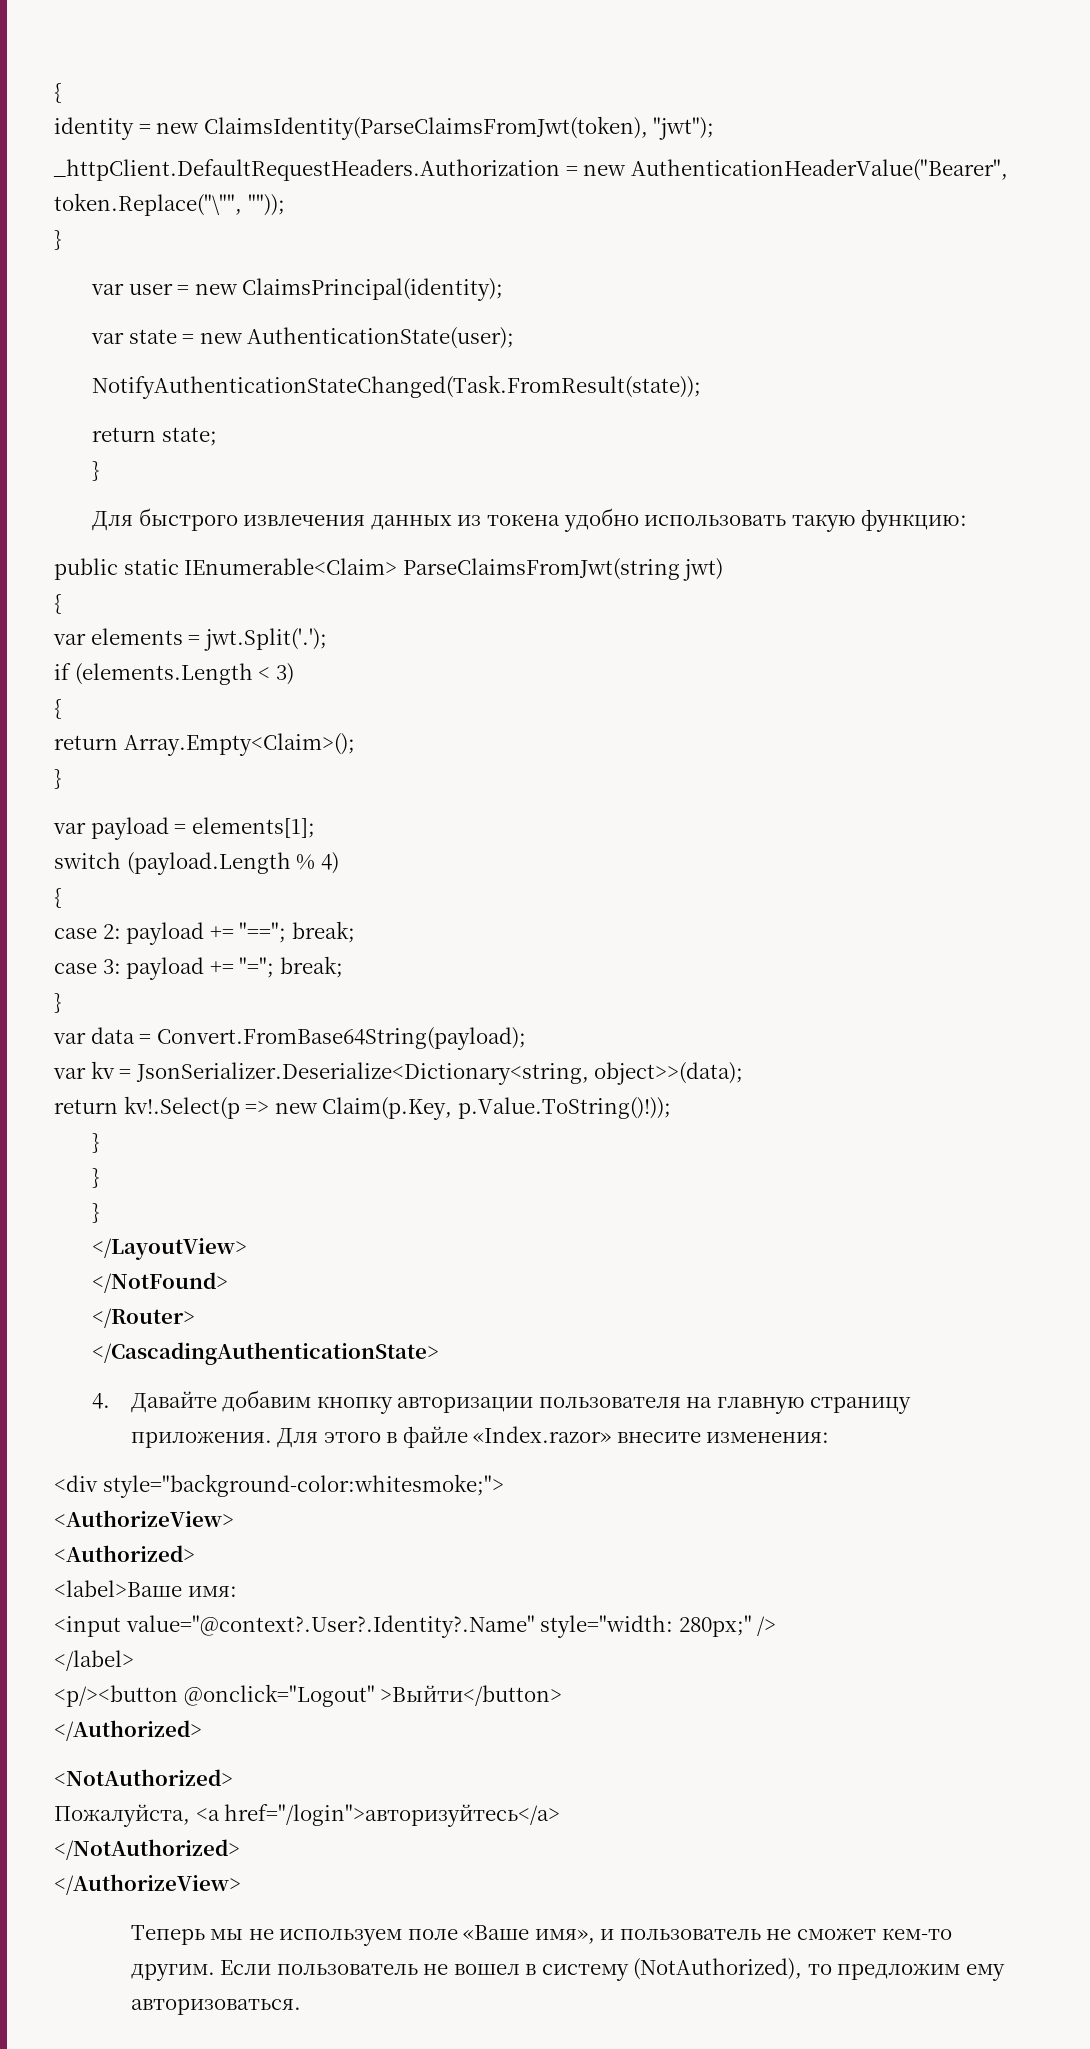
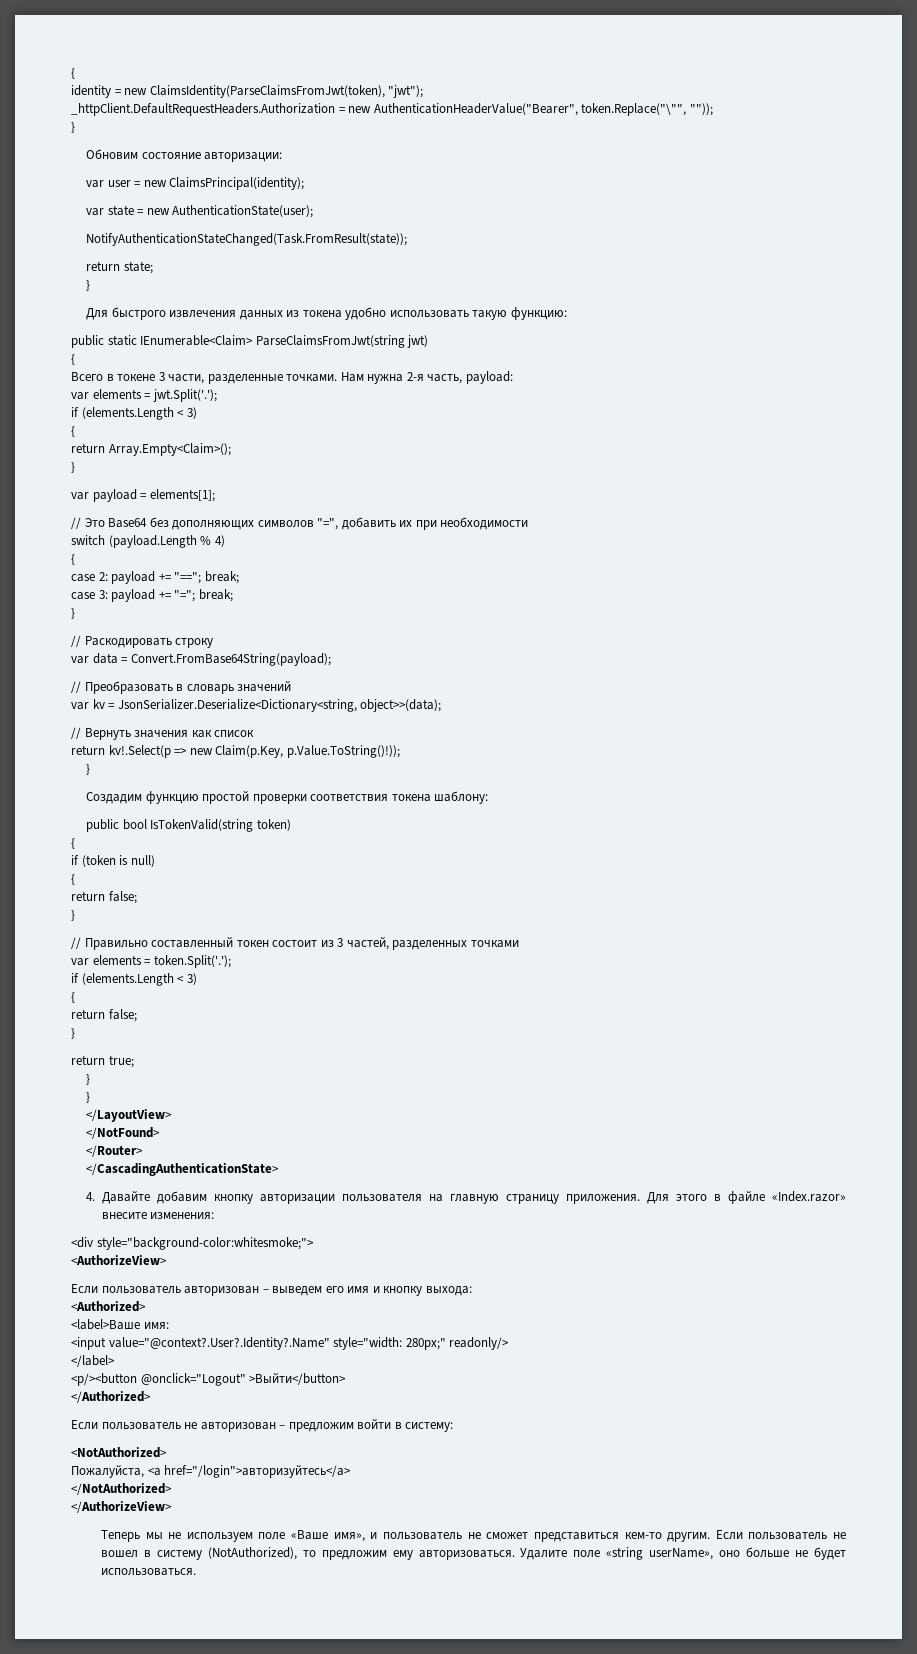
(62, 240) none -> [85,149,283,162] // Обновим состояние авторизации:
(62, 604) none -> [71,371,513,384] // Всего в токене 3 части, разделенные точками. Нам нужна 2-я часть, payload:
(315, 827) none -> [71,517,529,530] // // Это Base64 без дополняющих символов "=", добавить их при необходимости
(62, 1003) none -> [71,635,214,648] // // Раскодировать строку
(526, 1038) none -> [71,681,292,694] // // Преобразовать в словарь значений
(744, 1073) none -> [71,727,255,740] // // Вернуть значения как список
(101, 1143) none -> [85,791,489,804] [85,819,291,832] [71,838,75,849] [71,855,155,867] [71,874,75,885] [71,891,137,904] [71,910,75,921] [71,937,519,950] [71,955,231,968] [71,973,197,986] [71,992,75,1003] [71,1009,137,1022] [71,1028,75,1039] [71,1055,134,1068] // Создадим функцию простой проверки соответствия токена шаблону: // public bool IsTokenValid(string token) // { // if (token is null) // { // return false; // } // // Правильно составленный токен состоит из 3 частей, разделенных точками // var elements = token.Split('.'); // if (elements.Length < 3) // { // return false; // } // return true;
(234, 1518) none -> [71,1284,472,1296] // Если пользователь авторизован – выведем его имя и кнопку выхода:
[757,1616,777,1636] /> -> [449,1337,510,1350] readonly/>
(202, 1730) none -> [71,1419,454,1432] // Если пользователь не авторизован – предложим войти в систему:
(876, 1934) none -> [533,1532,619,1542] представиться
(301, 2007) none -> [520,1547,846,1560] [100,1568,196,1576] Удалите поле «string userName», оно больше не будет использоваться.

